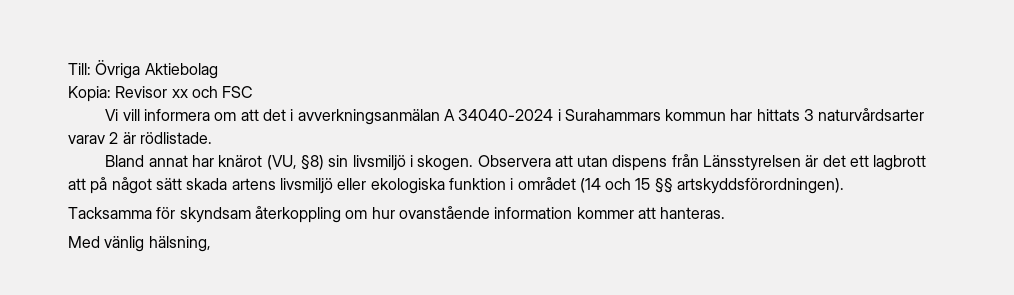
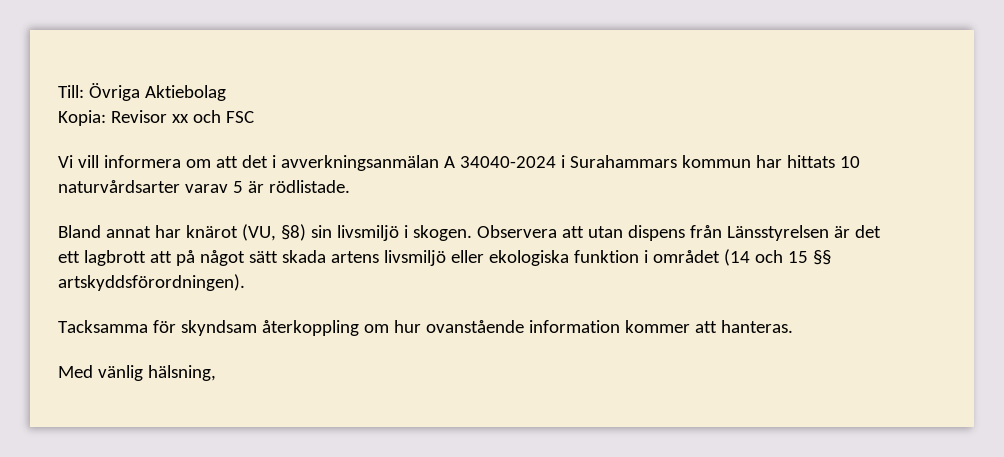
[804,109,815,121] 3 -> [839,156,860,168] 10
[109,132,119,144] 2 -> [232,181,243,193] 5

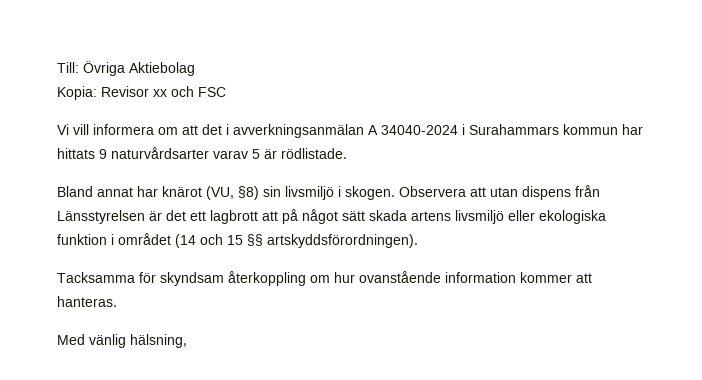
[839,156,860,168] 10 -> [99,149,107,159] 9

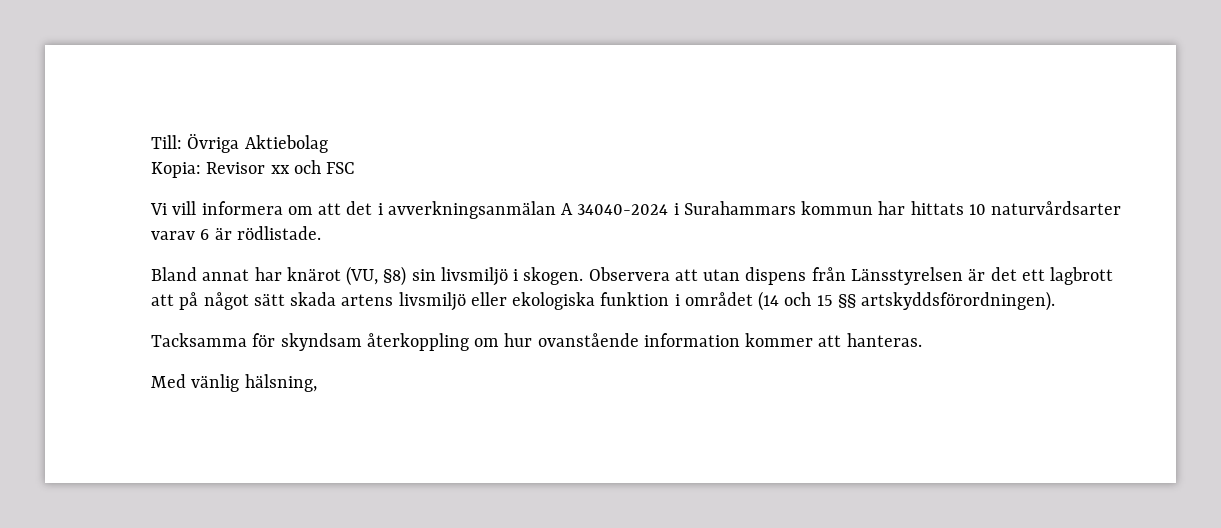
[99,149,107,159] 9 -> [968,204,986,215] 10
[252,149,260,159] 5 -> [200,229,210,240] 6

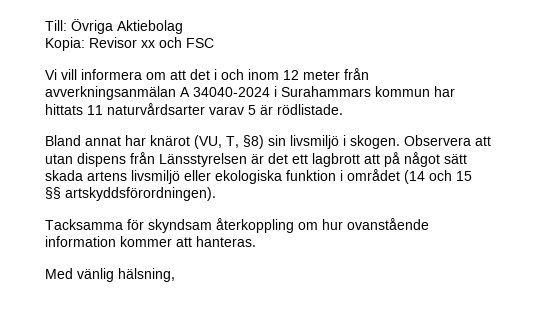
(383, 209) none -> [221,68,369,80] och inom 12 meter från
[968,204,986,215] 10 -> [87,105,103,115] 11
[200,229,210,240] 6 -> [248,105,256,115] 5
(379, 276) none -> [226,136,239,148] T,

